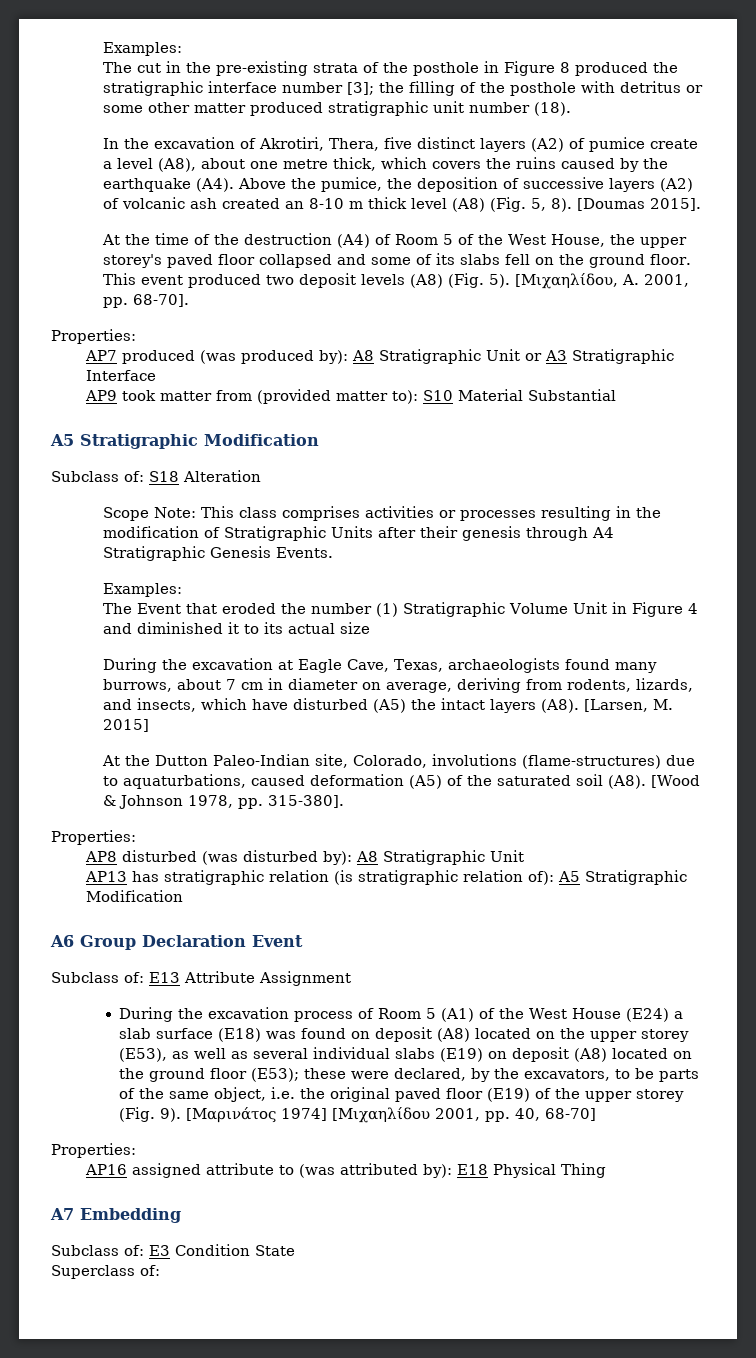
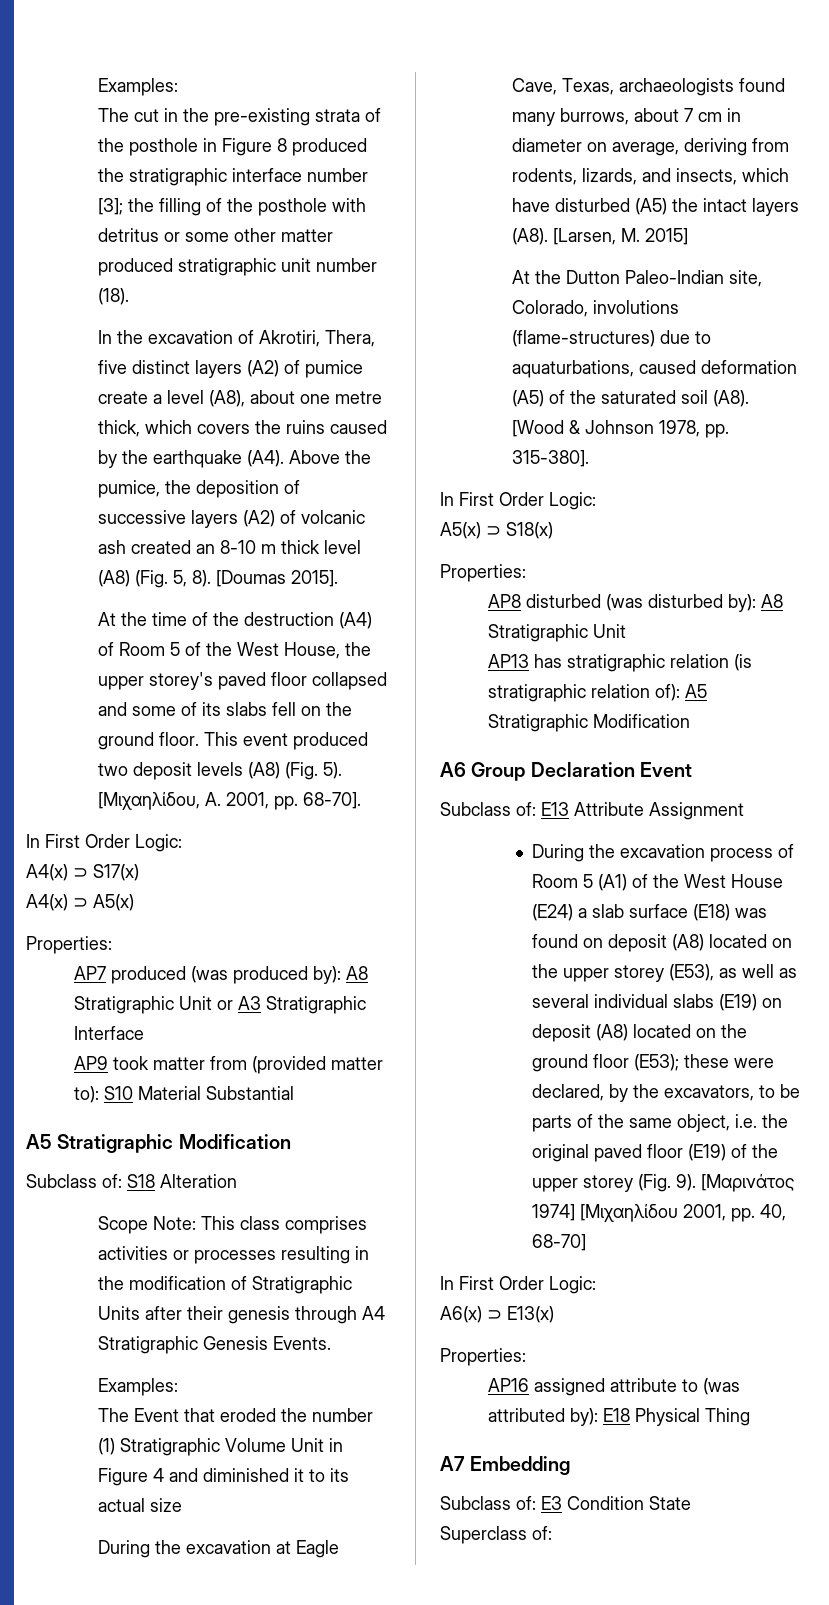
(189, 300) none -> [26,834,182,852] [26,864,139,881] [26,894,134,911] // In First Order Logic: // A4(x) ⊃ S17(x) // A4(x) ⊃ A5(x)
(344, 801) none -> [440,492,596,510] [440,522,553,539] // In First Order Logic: // A5(x) ⊃ S18(x)
(597, 1114) none -> [440,1276,596,1294] [440,1306,554,1323] // In First Order Logic: // A6(x) ⊃ E13(x)

